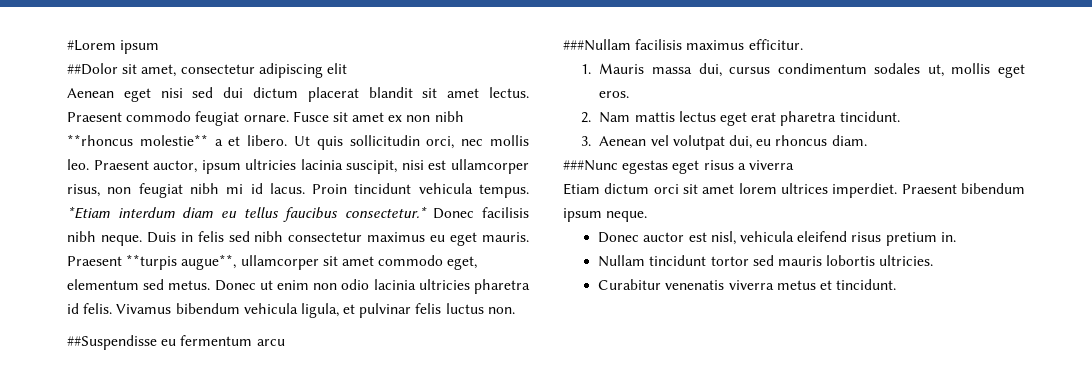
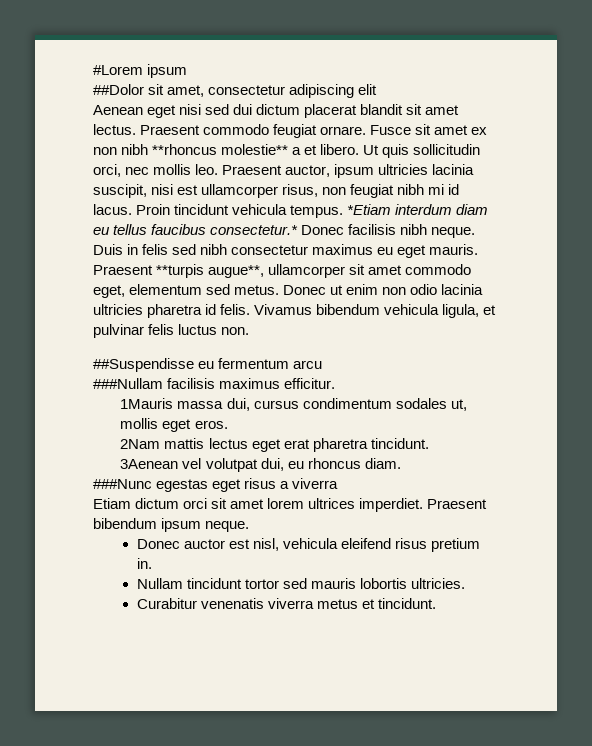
[581,63,645,74] 1. Mauris -> [120,398,174,409] 1Mauris
[581,112,631,123] 2. Nam -> [120,439,161,449] 2Nam
[581,136,647,146] 3. Aenean -> [120,459,179,469] 3Aenean

